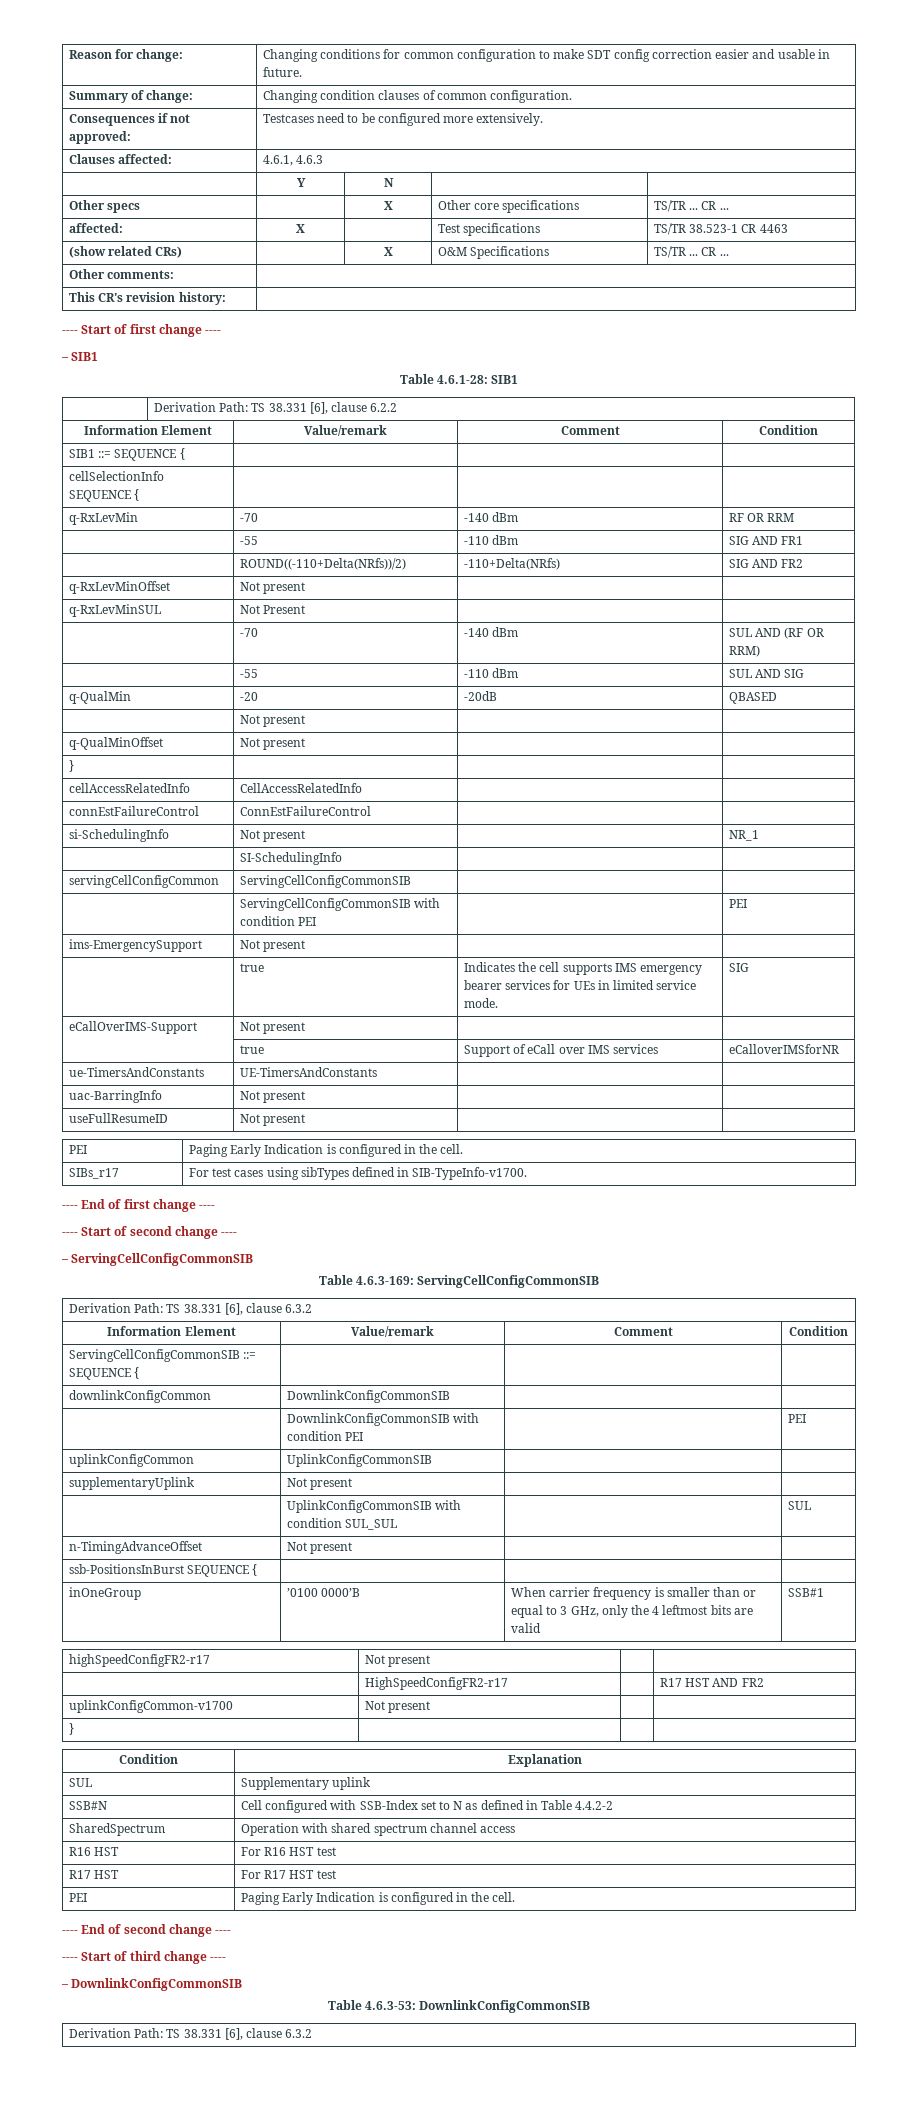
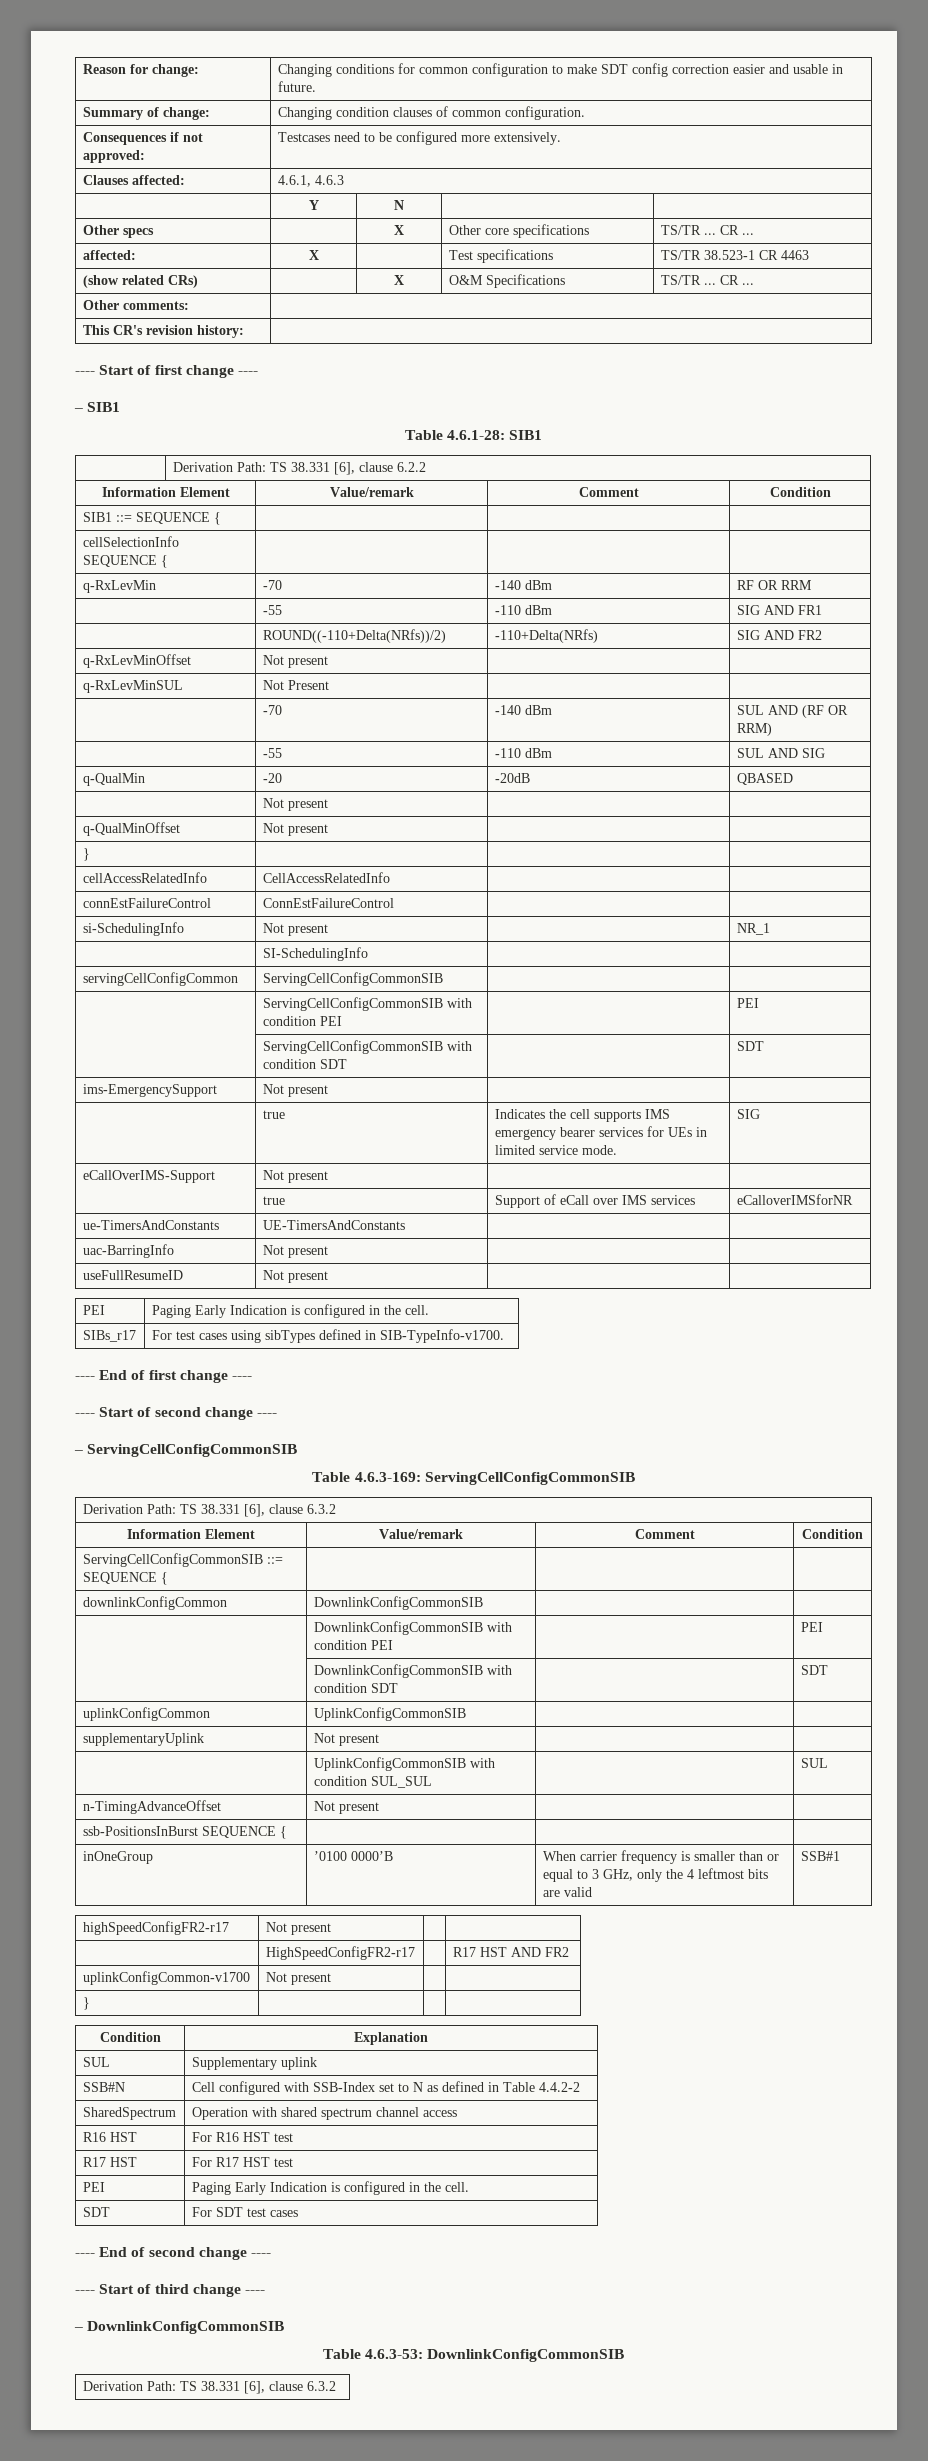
(747, 903) none -> [262,1040,472,1054] [262,1059,347,1069] [736,1041,764,1051] // | ServingCellConfigCommonSIB with condition SDT | | SDT
(806, 1418) none -> [313,1664,512,1678] [313,1683,398,1693] [800,1665,828,1675] // | DownlinkConfigCommonSIB with condition SDT | | SDT
(516, 1897) none -> [82,2207,110,2217] [191,2207,298,2217] // SDT | For SDT test cases

